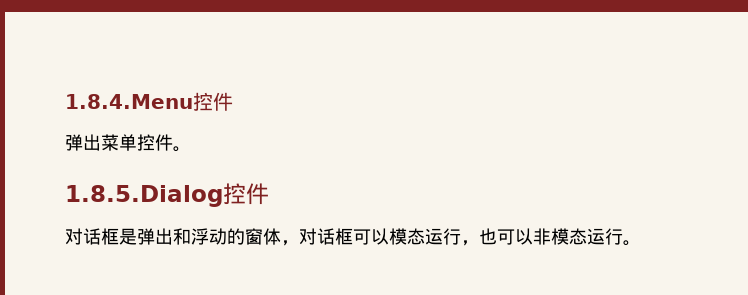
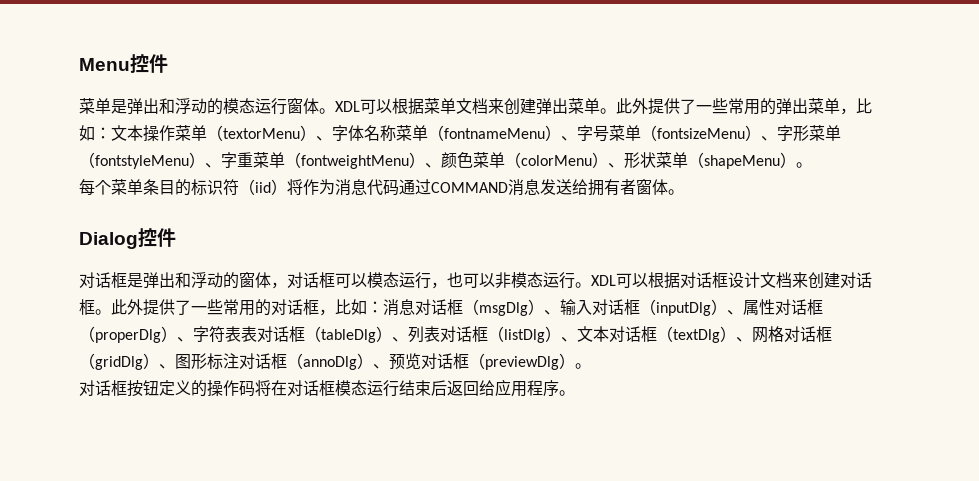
[65,92,233,111] [65,134,191,152] [65,185,223,207] 1.8.4.Menu控件 // 弹出菜单控件。 // 1.8.5.Dialog -> [79,54,168,73] [79,98,872,115] [79,125,841,142] [79,152,812,169] [79,179,684,196] [79,232,138,249] Menu控件 // 菜单是弹出和浮动的模态运行窗体。XDL可以根据菜单文档来创建弹出菜单。此外提供了一些常用的弹出菜单，比如：文本操作菜单（textorMenu）、字体名称菜单（fontnameMenu）、字号菜单（fontsizeMenu）、字形菜单（fontstyleMenu）、字重菜单（fontweightMenu）、颜色菜单（colorMenu）、形状菜单（shapeMenu）。 // 每个菜单条目的标识符（iid）将作为消息代码通过COMMAND消息发送给拥有者窗体。 // Dialog
(641, 243) none -> [591,272,872,289] [79,299,823,316] [79,326,832,343] [79,353,591,370] [79,379,575,397] XDL可以根据对话框设计文档来创建对话框。此外提供了一些常用的对话框，比如：消息对话框（msgDlg）、输入对话框（inputDlg）、属性对话框（properDlg）、字符表表对话框（tableDlg）、列表对话框（listDlg）、文本对话框（textDlg）、网格对话框（gridDlg）、图形标注对话框（annoDlg）、预览对话框（previewDlg）。 // 对话框按钮定义的操作码将在对话框模态运行结束后返回给应用程序。

